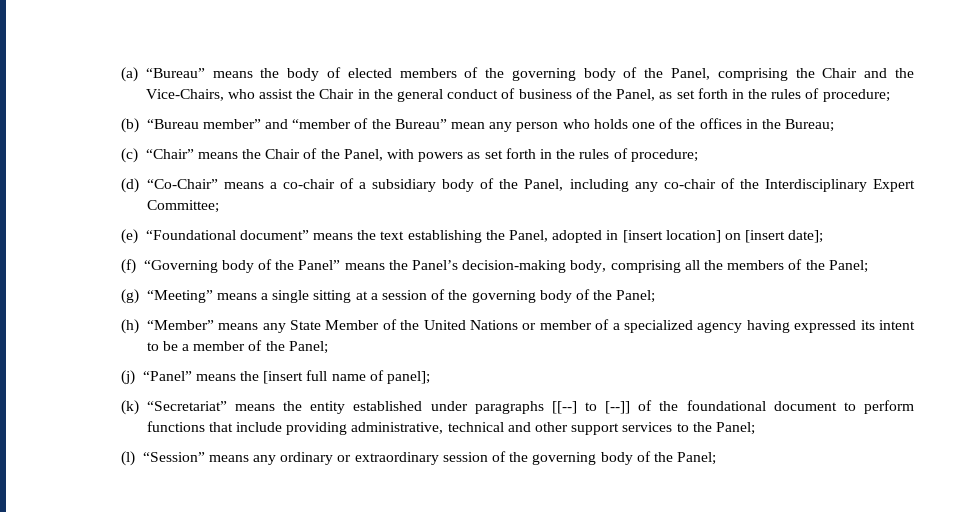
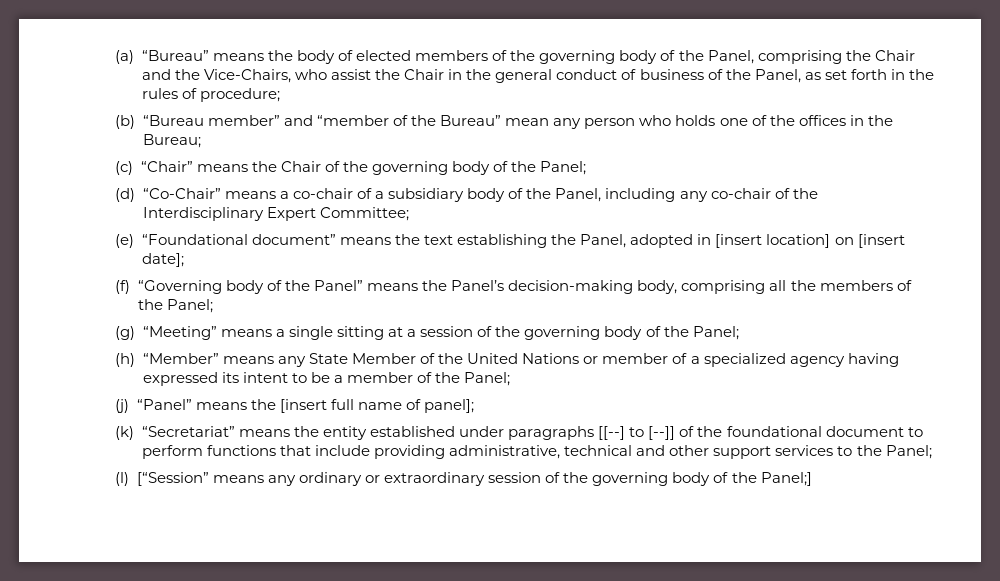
[343,148,698,162] Panel, with powers as set forth in the rules of procedure; -> [372,161,587,175] governing body of the Panel;
[142,452,205,462] “Session” -> [136,472,209,486] [“Session”
[677,452,717,465] Panel; -> [760,472,812,486] Panel;]

